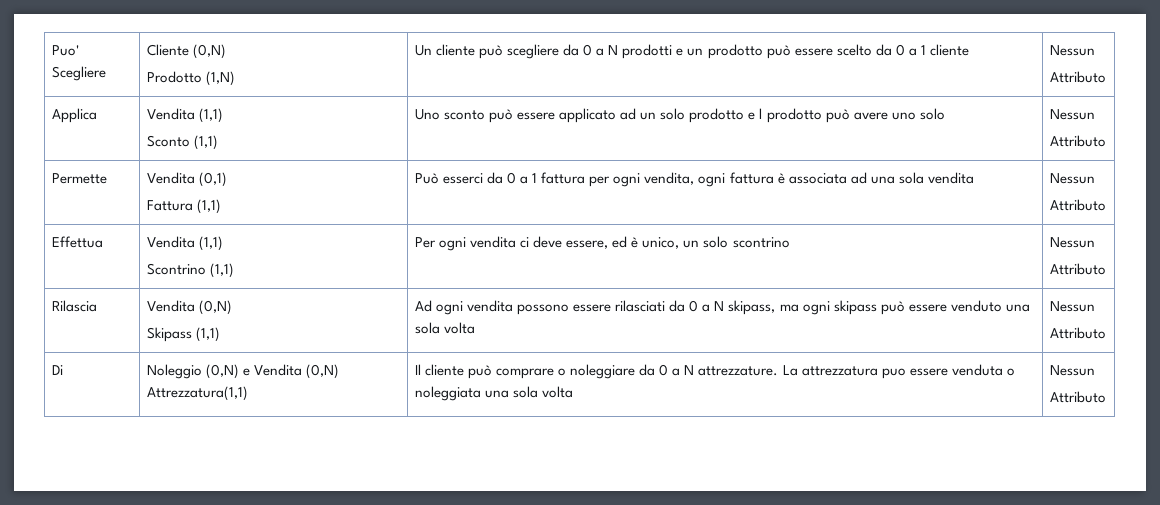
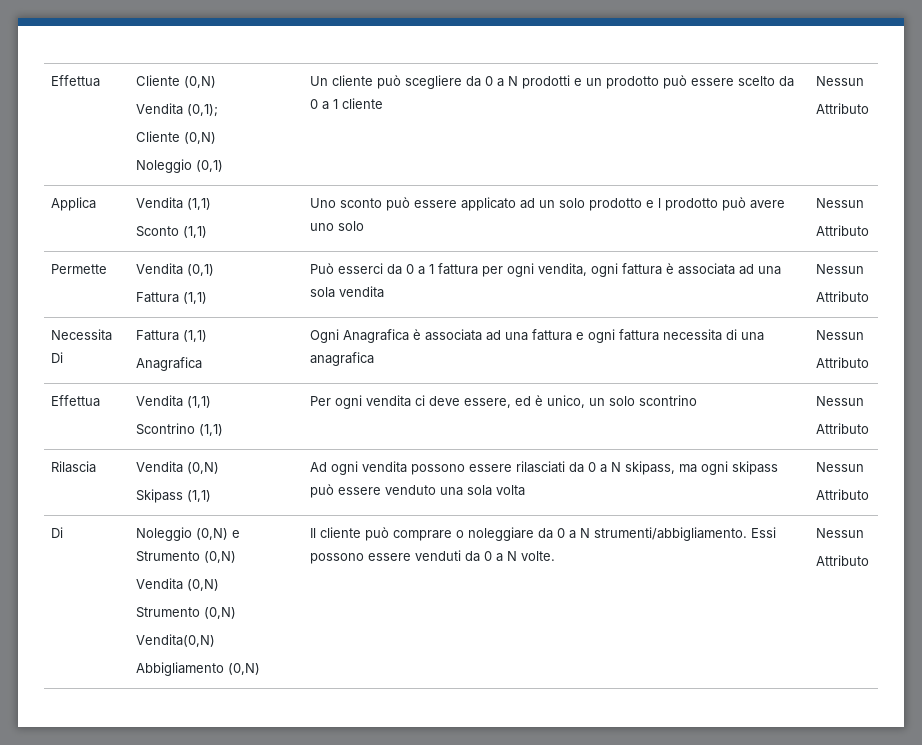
[51,45,79,56] [51,66,106,81] [146,44,226,59] [146,71,235,86] Puo' Scegliere | Cliente (0,N) // Prodotto (1,N) -> [50,75,100,87] [135,75,216,88] [135,103,218,117] [135,131,216,144] [135,159,223,173] Effettua | Cliente (0,N) // Vendita (0,1); // Cliente (0,N) // Noleggio (0,1)
(1106, 205) none -> [50,329,112,341] [50,352,63,363] [135,330,207,342] [135,357,202,371] [309,329,764,343] [309,352,374,366] [815,330,864,340] [815,357,869,368] // Necessita Di | Fattura (1,1) // Anagrafica | Ogni Anagrafica è associata ad una fattura e ogni fattura necessita di una anagrafica | Nessun // Attributo
[254,364,340,379] [146,386,248,401] Vendita (0,N) Attrezzatura(1,1) -> [135,551,236,563] [135,578,219,591] [135,607,236,619] [135,634,215,647] [135,662,260,676] Strumento (0,N) // Vendita (0,N) // Strumento (0,N) // Vendita(0,N) // Abbigliamento (0,N)
[698,364,1015,379] [414,386,574,401] attrezzature. La attrezzatura puo essere venduta o noleggiata una sola volta -> [593,527,776,541] [309,550,555,564] strumenti/abbigliamento. Essi possono essere venduti da 0 a N volte.

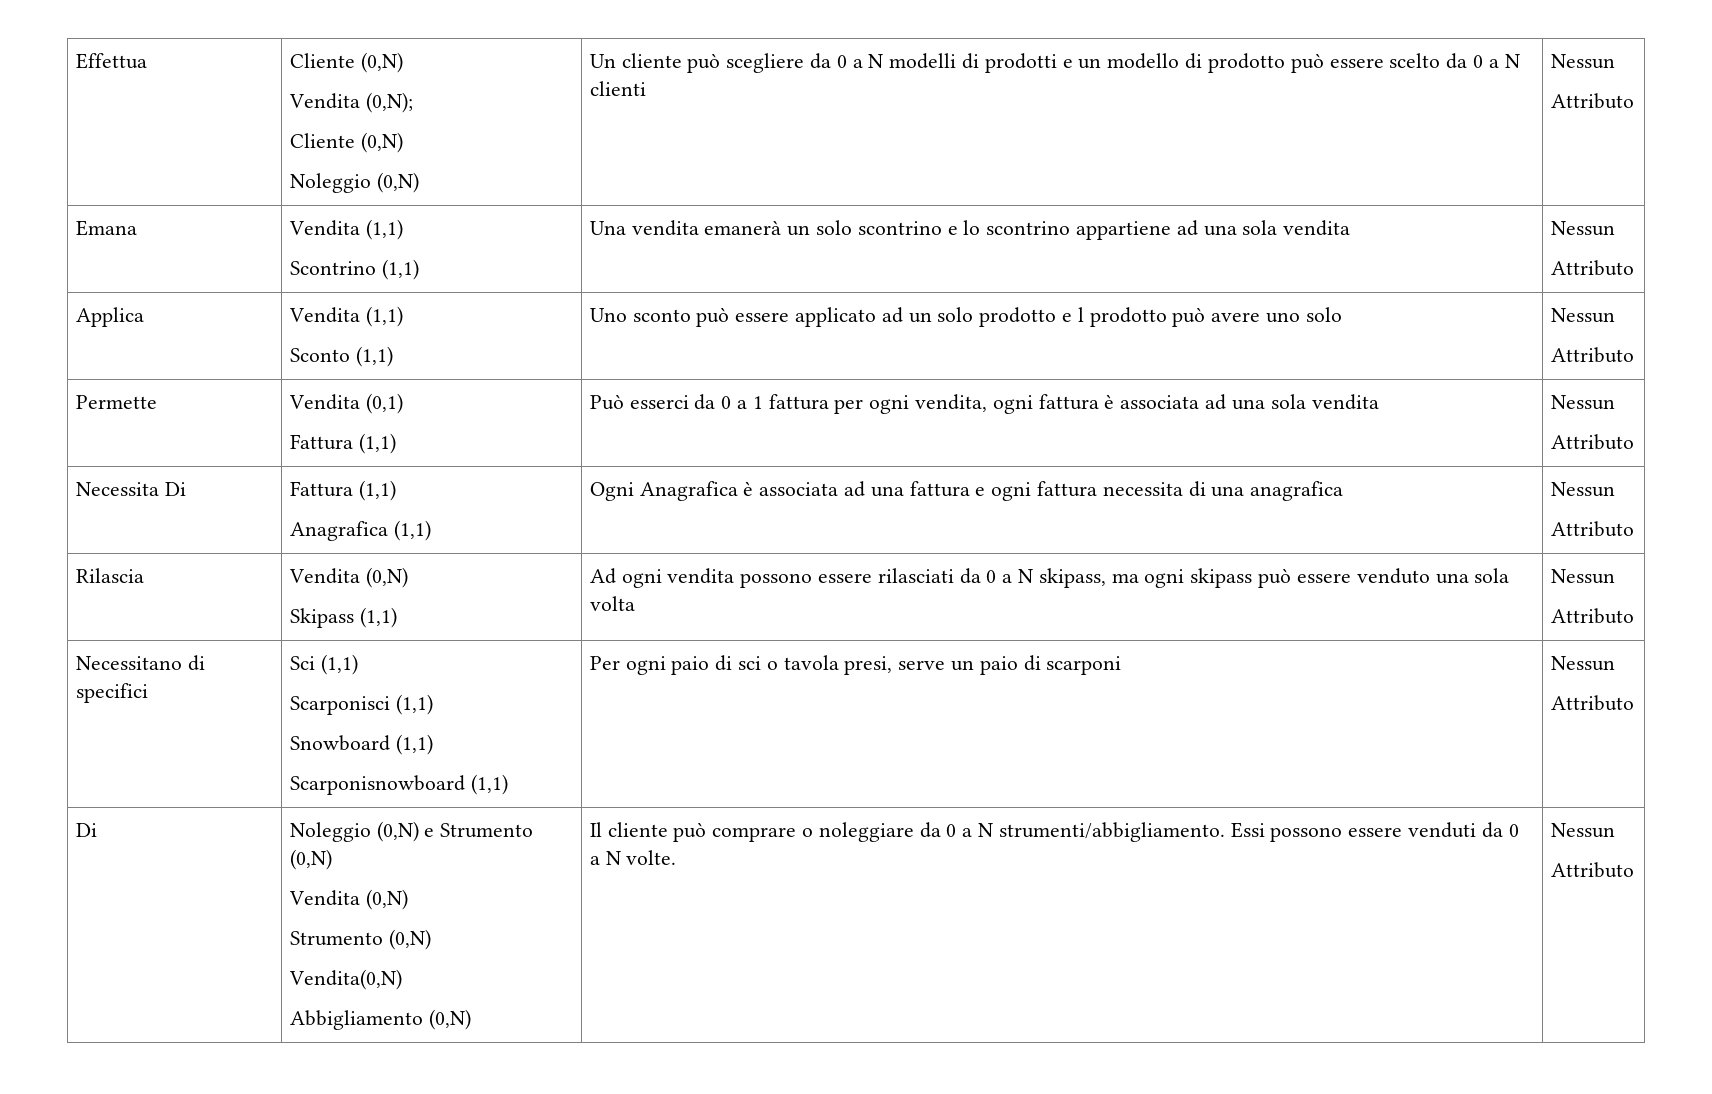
[186,104,218,117] (0,1); -> [365,92,413,113] (0,N);
[195,160,223,172] (0,1) -> [376,172,419,193] (0,N)
(518, 81) none -> [889,53,980,69] modelli di
(602, 82) none -> [1107,53,1203,69] modello di
[332,98,383,109] 1 cliente -> [1504,54,1520,68] [589,81,646,96] [1550,54,1615,69] [1550,93,1634,109] [75,220,137,236] [288,219,403,240] [289,259,419,280] [589,220,1351,240] N clienti | Nessun // Attributo // Emana | Vendita (1,1) // Scontrino (1,1) | Una vendita emanerà un solo scontrino e lo scontrino appartiene ad una sola vendita
(202, 364) none -> [393,520,431,541] (1,1)
[50,395,100,407] [135,395,211,408] [135,423,223,436] [309,395,697,409] [815,396,864,406] [815,423,869,434] // Effettua | Vendita (1,1) // Scontrino (1,1) | Per ogni vendita ci deve essere, ed è unico, un solo scontrino | Nessun // Attributo -> (1634, 529) none
(869, 494) none -> [75,655,205,671] [75,683,148,703] [289,654,358,675] [289,694,433,715] [289,734,433,755] [289,774,508,795] [589,655,1122,675] [1550,656,1615,671] [1550,695,1634,711] // Necessitano di specifici | Sci (1,1) // Scarponisci (1,1) // Snowboard (1,1) // Scarponisnowboard (1,1) | Per ogni paio di sci o tavola presi, serve un paio di scarponi | Nessun // Attributo

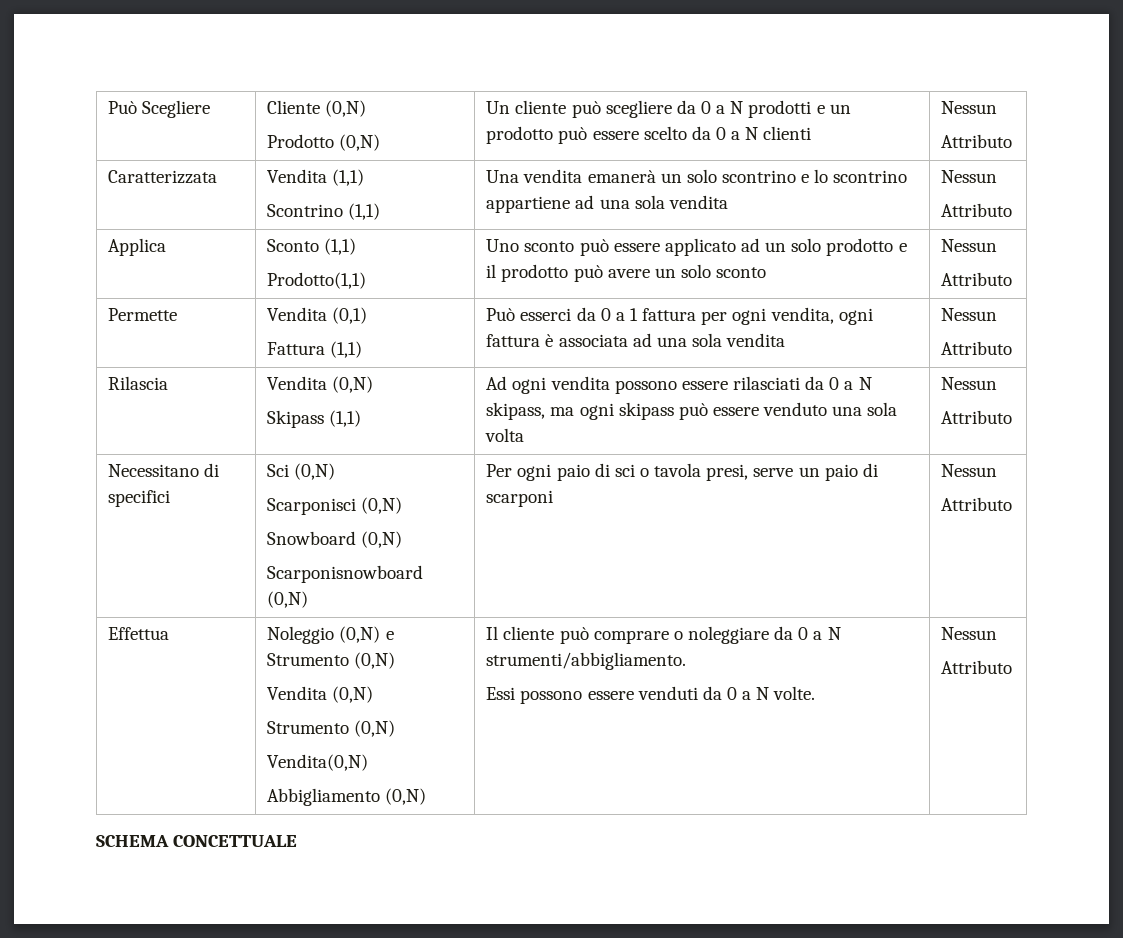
[75,53,147,69] [289,52,403,73] [288,92,413,113] [289,132,403,153] [289,173,371,193] Effettua | Cliente (0,N) // Vendita (0,N); // Cliente (0,N) // Noleggio -> [108,100,211,118] [267,100,367,117] [267,134,335,148] Può Scegliere | Cliente (0,N) // Prodotto
[889,53,980,69] modelli di -> (744, 107) none
[1107,53,1203,69] modello di -> (851, 109) none
[75,220,137,236] Emana -> [108,170,218,184] Caratterizzata
[288,306,403,327] [289,346,393,367] Vendita (1,1) // Sconto (1,1) -> [267,238,357,255] [267,272,367,289] Sconto (1,1) // Prodotto(1,1)
[1077,307,1084,322] l -> [486,264,497,278] il
[1266,307,1342,323] uno solo -> [654,264,767,278] un solo sconto
[75,482,186,496] [289,480,396,501] [289,520,431,541] [589,481,1344,501] [1550,482,1615,497] [1550,521,1634,537] // Necessita Di | Fattura (1,1) // Anagrafica (1,1) | Ogni Anagrafica è associata ad una fattura e ogni fattura necessita di una anagrafica | Nessun // Attributo -> (1013, 348) none
[320,654,358,675] (1,1) -> [294,463,336,480] (0,N)
[395,694,433,715] (1,1) -> [361,497,403,514] (0,N)
[395,734,433,755] (1,1) -> [361,531,403,548] (0,N)
[470,774,508,795] (1,1) -> [267,591,309,608] (0,N)
[75,823,97,837] Di -> [108,627,170,640] Effettua
(1225, 832) none -> (687, 661) //
(1634, 870) none -> [96,835,298,847] // SCHEMA CONCETTUALE

